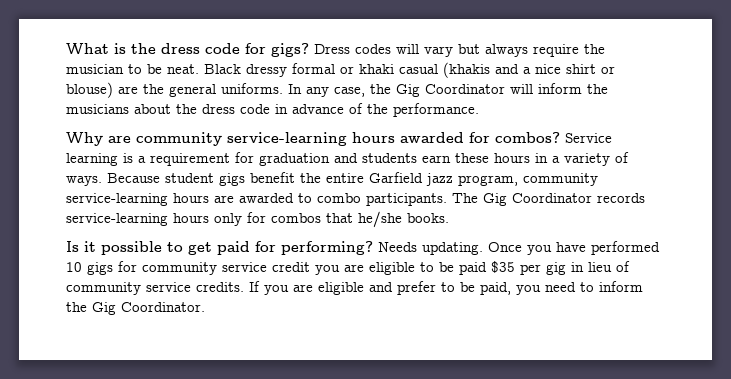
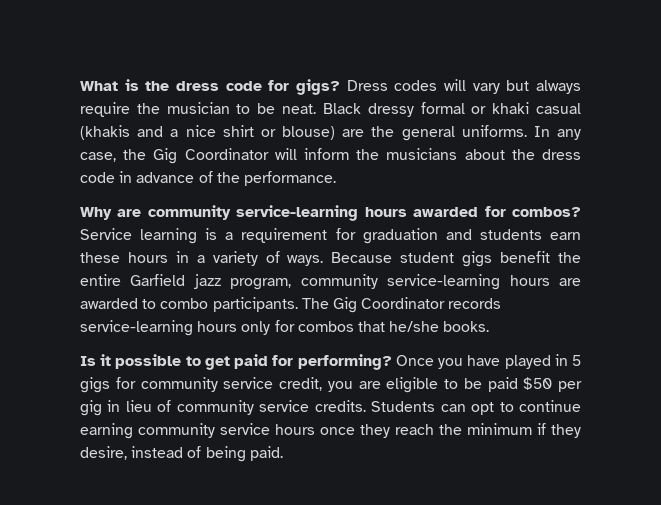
[378,242,483,255] Needs updating. -> (392, 362) none
[591,241,660,255] [66,262,82,272] performed 10 -> [504,354,581,369] played in 5
[272,262,310,272] credit -> [279,377,322,391] credit,
[491,261,515,273] $35 -> [523,377,553,390] $50
[249,281,643,295] [66,302,205,315] If you are eligible and prefer to be paid, you need to inform the Gig Coordinator. -> [371,400,581,415] [80,423,581,439] [80,446,283,462] Students can opt to continue earning community service hours once they reach the minimum if they desire, instead of being paid.

